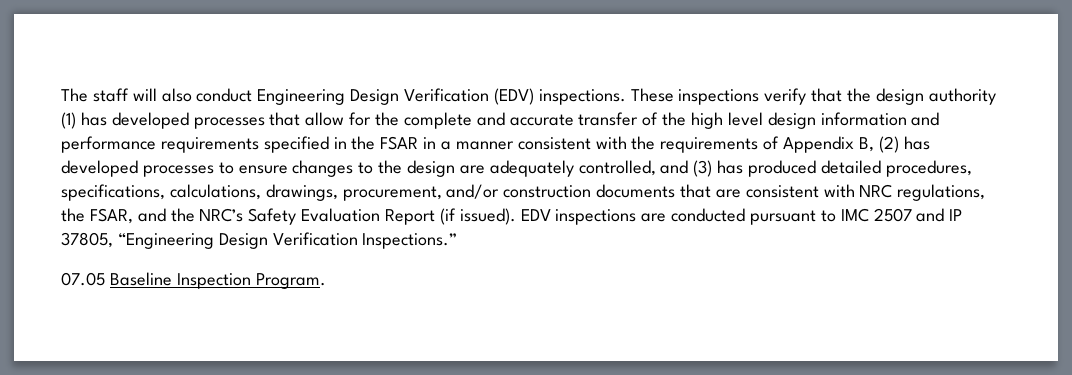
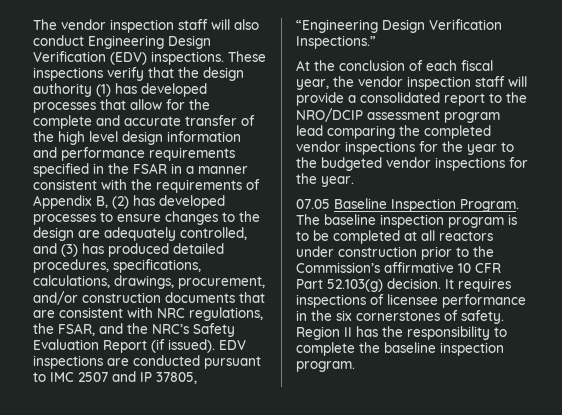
[61,88,88,102] The -> [33,19,174,33] The vendor inspection
[61,272,326,289] 07.05 Baseline Inspection Program. -> [296,60,493,71] [296,76,527,90] [296,92,527,106] [296,108,500,123] [296,125,491,139] [296,141,514,155] [296,157,528,171] [296,173,354,187] [296,198,519,212] [296,214,517,228] [296,230,493,244] [296,246,494,260] [296,262,501,273] [296,278,511,292] [296,294,526,308] [296,310,504,324] [296,326,507,340] [296,342,504,356] [296,361,355,372] At the conclusion of each fiscal year, the vendor inspection staff will provide a consolidated report to the NRO/DCIP assessment program lead comparing the completed vendor inspections for the year to the budgeted vendor inspections for the year. // 07.05 Baseline Inspection Program. The baseline inspection program is to be completed at all reactors under construction prior to the Commission’s affirmative 10 CFR Part 52.103(g) decision. It requires inspections of licensee performance in the six cornerstones of safety. Region II has the responsibility to complete the baseline inspection program.

